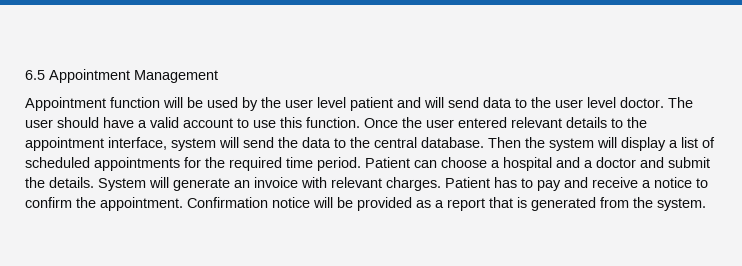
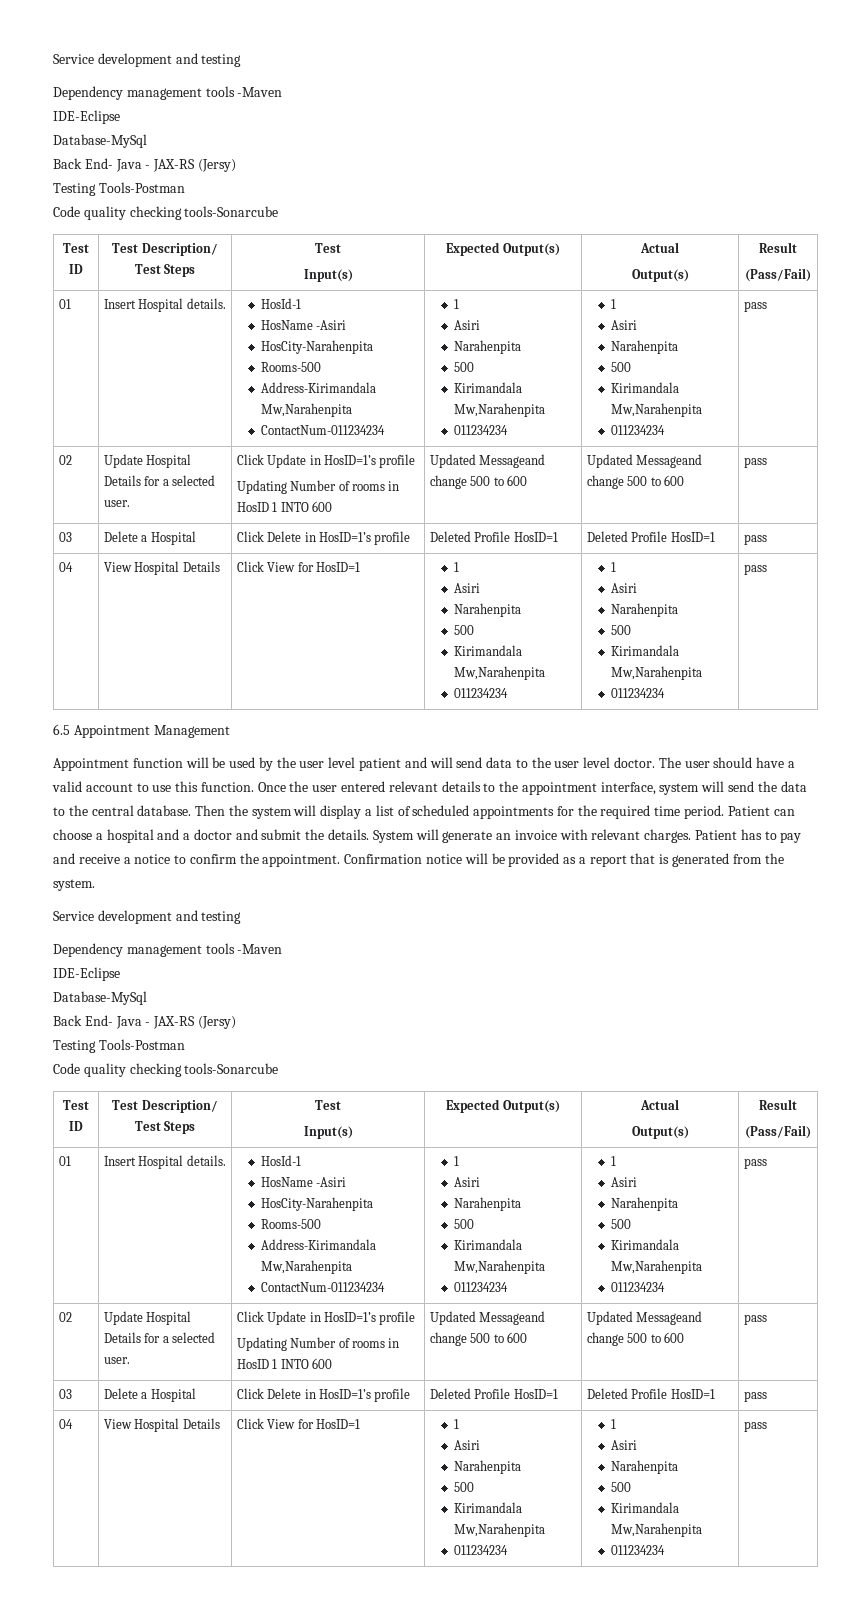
(25, 75) none -> [53,53,242,67] [53,86,283,100] [53,110,120,124] [53,134,147,148] [53,158,236,172] [53,182,185,196] [53,206,279,220] [63,243,89,253] [69,264,83,274] [112,243,218,256] [134,264,196,277] [315,243,341,253] [303,269,353,282] [446,242,560,256] [640,242,679,253] [631,269,689,282] [759,242,797,253] [745,268,811,282] [58,299,71,309] [103,298,226,312] [260,298,301,309] [260,320,346,330] [260,340,373,354] [260,362,321,372] [260,382,376,393] [260,403,352,417] [260,425,385,435] [453,299,459,309] [453,320,480,330] [453,340,521,354] [453,362,474,372] [453,382,522,393] [453,403,545,417] [453,425,508,435] [610,299,616,309] [610,320,637,330] [610,340,678,354] [610,362,631,372] [610,382,679,393] [610,403,702,417] [610,425,665,435] [743,301,767,312] [58,455,72,465] [103,454,192,468] [103,475,215,486] [103,500,130,507] [236,454,416,468] [236,480,400,494] [236,501,332,512] [429,454,546,468] [429,475,527,489] [586,454,703,468] [586,475,684,489] [743,457,767,468] [58,532,72,542] [103,531,196,545] [236,531,411,545] [429,531,558,542] [586,531,715,542] [743,534,767,545] [58,562,73,572] [103,561,220,575] [236,561,360,572] [453,562,459,572] [453,583,480,593] [453,603,521,617] [453,625,474,635] [453,645,522,656] [453,666,545,680] [453,688,508,698] [610,562,616,572] [610,583,637,593] [610,603,678,617] [610,625,631,635] [610,645,679,656] [610,666,702,680] [610,688,665,698] [743,564,767,575] Service development and testing // Dependency management tools -Maven // IDE-Eclipse // Database-MySql // Back End- Java - JAX-RS (Jersy) // Testing Tools-Postman // Code quality checking tools-Sonarcube // Test ID | Test Description/ Test Steps | Test // Input(s) | Expected Output(s) | Actual // Output(s) | Result // (Pass/Fail) // 01 | Insert Hospital details. | HosId-1 // HosName -Asiri // HosCity-Narahenpita // Rooms-500 // Address-Kirimandala Mw,Narahenpita // ContactNum-011234234 | 1 // Asiri // Narahenpita // 500 // Kirimandala Mw,Narahenpita // 011234234 | 1 // Asiri // Narahenpita // 500 // Kirimandala Mw,Narahenpita // 011234234 | pass // 02 | Update Hospital Details for a selected user. | Click Update in HosID=1’s profile // Updating Number of rooms in HosID 1 INTO 600 | Updated Messageand change 500 to 600 | Updated Messageand change 500 to 600 | pass // 03 | Delete a Hospital | Click Delete in HosID=1’s profile | Deleted Profile HosID=1 | Deleted Profile HosID=1 | pass // 04 | View Hospital Details | Click View for HosID=1 | 1 // Asiri // Narahenpita // 500 // Kirimandala Mw,Narahenpita // 011234234 | 1 // Asiri // Narahenpita // 500 // Kirimandala Mw,Narahenpita // 011234234 | pass //
(706, 204) none -> [53,910,242,924] [53,943,283,957] [53,967,120,981] [53,991,147,1005] [53,1015,236,1029] [53,1039,185,1053] [53,1063,279,1077] [63,1100,89,1110] [69,1121,83,1131] [112,1100,218,1113] [134,1121,196,1134] [315,1100,341,1110] [303,1126,353,1139] [446,1099,560,1113] [640,1099,679,1110] [631,1126,689,1139] [759,1099,797,1110] [745,1125,811,1139] [58,1156,71,1166] [103,1155,226,1169] [260,1155,301,1166] [260,1177,346,1187] [260,1197,373,1211] [260,1219,321,1229] [260,1239,376,1250] [260,1260,352,1274] [260,1282,385,1292] [453,1156,459,1166] [453,1177,480,1187] [453,1197,521,1211] [453,1219,474,1229] [453,1239,522,1250] [453,1260,545,1274] [453,1282,508,1292] [610,1156,616,1166] [610,1177,637,1187] [610,1197,678,1211] [610,1219,631,1229] [610,1239,679,1250] [610,1260,702,1274] [610,1282,665,1292] [743,1158,767,1169] [58,1312,72,1322] [103,1311,192,1325] [103,1332,215,1343] [103,1357,130,1364] [236,1311,416,1325] [236,1337,400,1351] [236,1358,332,1369] [429,1311,546,1325] [429,1332,527,1346] [586,1311,703,1325] [586,1332,684,1346] [743,1314,767,1325] [58,1389,72,1399] [103,1388,196,1402] [236,1388,411,1402] [429,1388,558,1399] [586,1388,715,1399] [743,1391,767,1402] [58,1419,73,1429] [103,1418,220,1432] [236,1418,360,1429] [453,1419,459,1429] [453,1440,480,1450] [453,1460,521,1474] [453,1482,474,1492] [453,1502,522,1513] [453,1523,545,1537] [453,1545,508,1555] [610,1419,616,1429] [610,1440,637,1450] [610,1460,678,1474] [610,1482,631,1492] [610,1502,679,1513] [610,1523,702,1537] [610,1545,665,1555] [743,1421,767,1432] // Service development and testing // Dependency management tools -Maven // IDE-Eclipse // Database-MySql // Back End- Java - JAX-RS (Jersy) // Testing Tools-Postman // Code quality checking tools-Sonarcube // Test ID | Test Description/ Test Steps | Test // Input(s) | Expected Output(s) | Actual // Output(s) | Result // (Pass/Fail) // 01 | Insert Hospital details. | HosId-1 // HosName -Asiri // HosCity-Narahenpita // Rooms-500 // Address-Kirimandala Mw,Narahenpita // ContactNum-011234234 | 1 // Asiri // Narahenpita // 500 // Kirimandala Mw,Narahenpita // 011234234 | 1 // Asiri // Narahenpita // 500 // Kirimandala Mw,Narahenpita // 011234234 | pass // 02 | Update Hospital Details for a selected user. | Click Update in HosID=1’s profile // Updating Number of rooms in HosID 1 INTO 600 | Updated Messageand change 500 to 600 | Updated Messageand change 500 to 600 | pass // 03 | Delete a Hospital | Click Delete in HosID=1’s profile | Deleted Profile HosID=1 | Deleted Profile HosID=1 | pass // 04 | View Hospital Details | Click View for HosID=1 | 1 // Asiri // Narahenpita // 500 // Kirimandala Mw,Narahenpita // 011234234 | 1 // Asiri // Narahenpita // 500 // Kirimandala Mw,Narahenpita // 011234234 | pass

